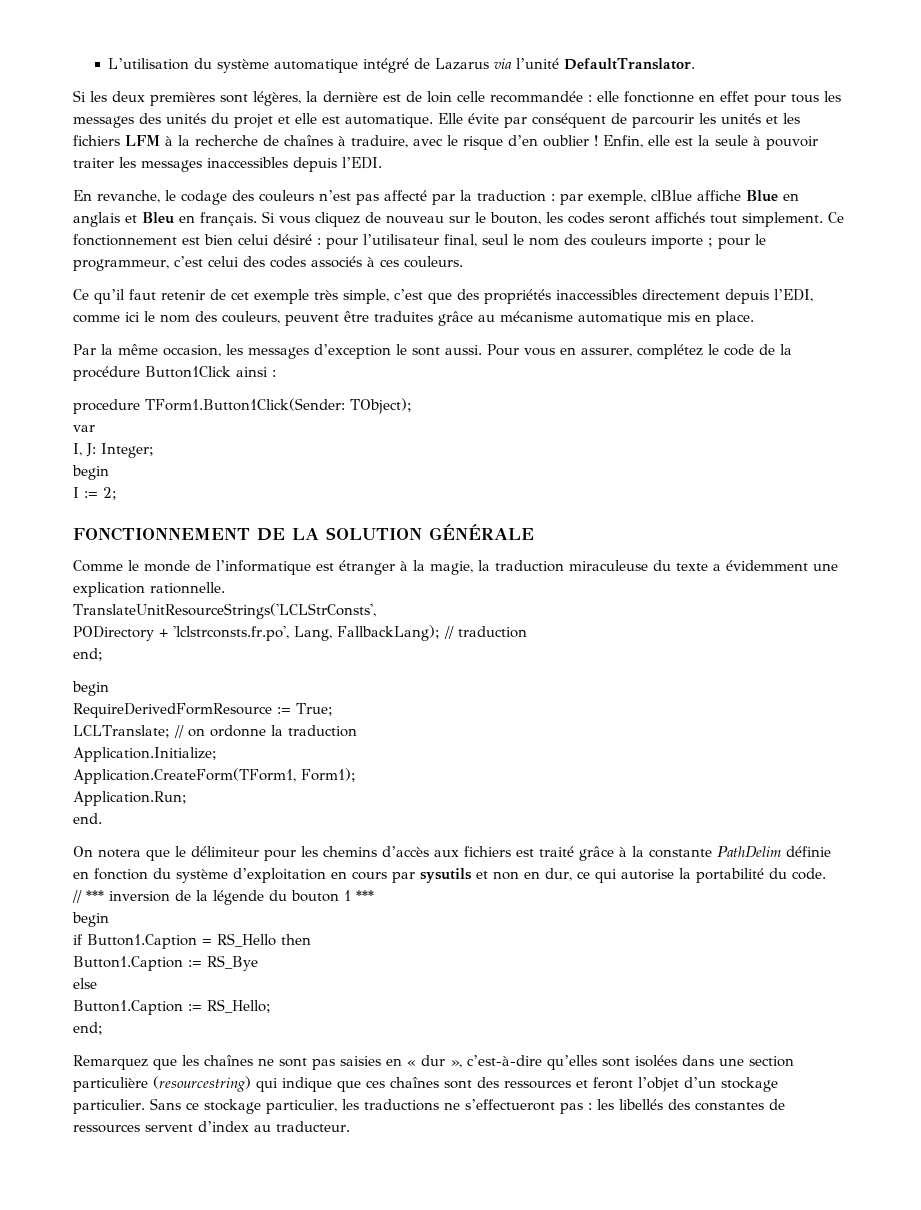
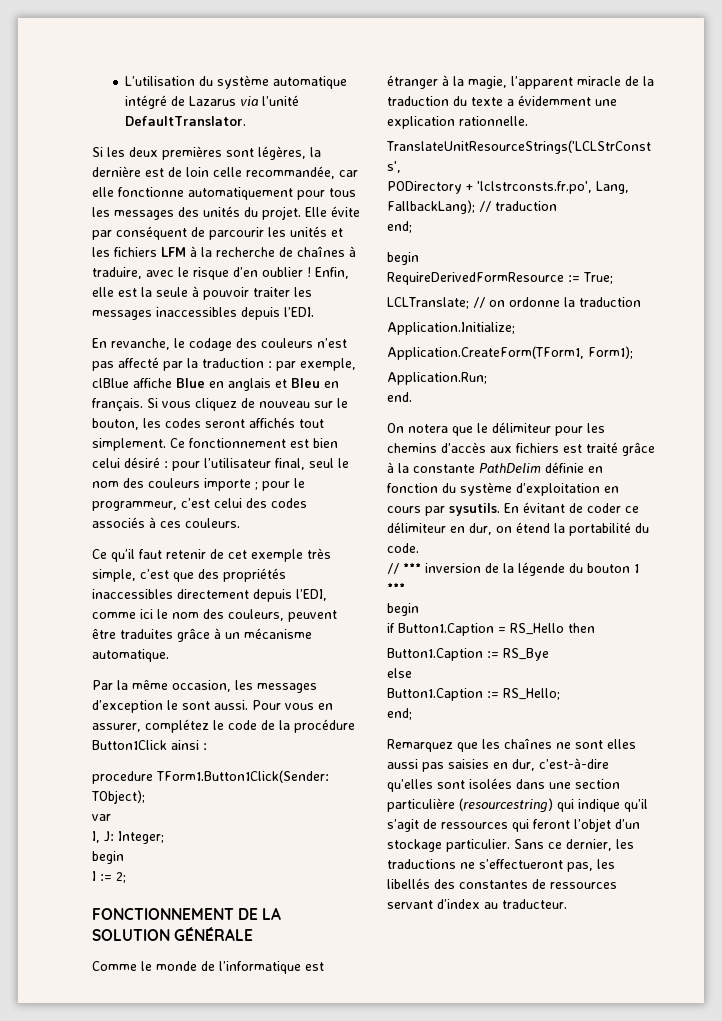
[490,91,749,103] recommandée : elle fonctionne en effet -> [246,166,358,179] [92,187,293,200] recommandée, car elle fonctionne automatiquement
[234,113,433,128] projet et elle est automatique. -> [262,206,301,220] projet.
[478,311,754,326] au mécanisme automatique mis en place. -> [214,628,312,639] [92,649,169,662] à un mécanisme automatique.
[478,560,648,572] la traduction miraculeuse -> [511,76,654,89] [387,96,449,106] l’apparent miracle de la traduction
[420,868,674,883] sysutils et non en dur, ce qui autorise -> [449,502,639,516] [387,522,550,535] sysutils. En évitant de coder ce délimiteur en dur, on étend
(307, 1062) none -> [607,739,636,749] [387,759,418,769] elles aussi
[407,1055,462,1068] « dur », -> [512,759,535,771] dur,
[337,1077,588,1092] que ces chaînes sont des ressources et -> [624,799,648,812] [387,819,529,832] qu’il s’agit de ressources qui
[203,1099,337,1114] stockage particulier, -> [566,839,612,851] dernier,
[559,1103,592,1114] pas : -> [567,862,593,872] pas,
[145,1124,193,1132] servent -> [387,900,433,909] servant

